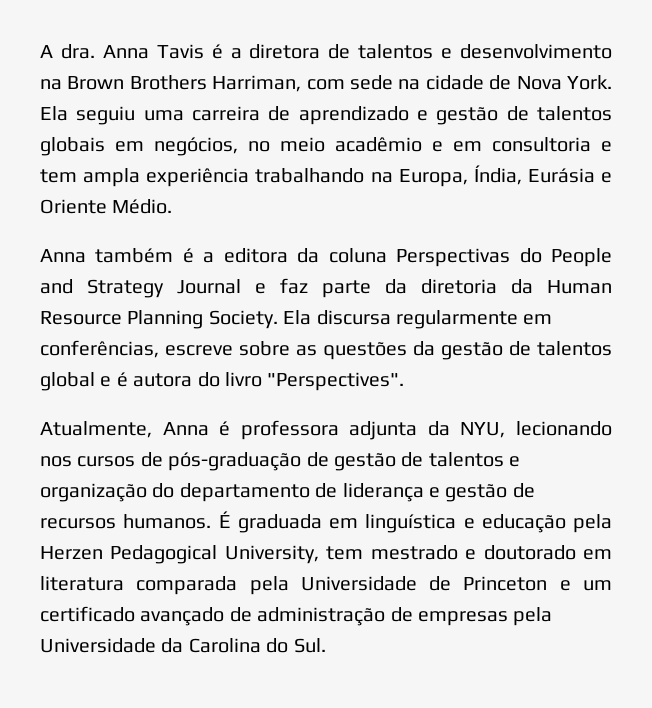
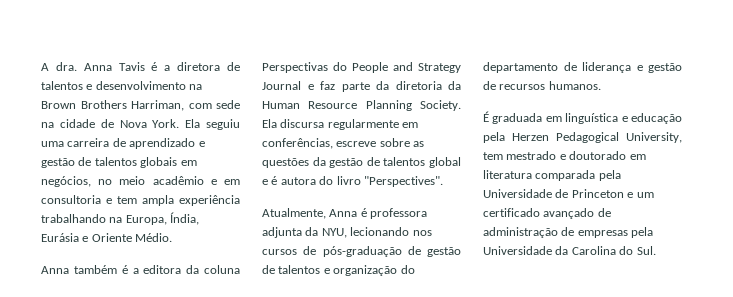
(212, 521) none -> (601, 85) //

